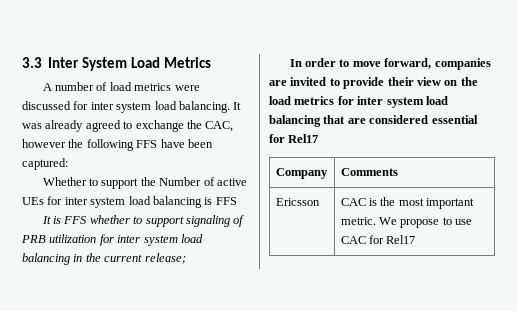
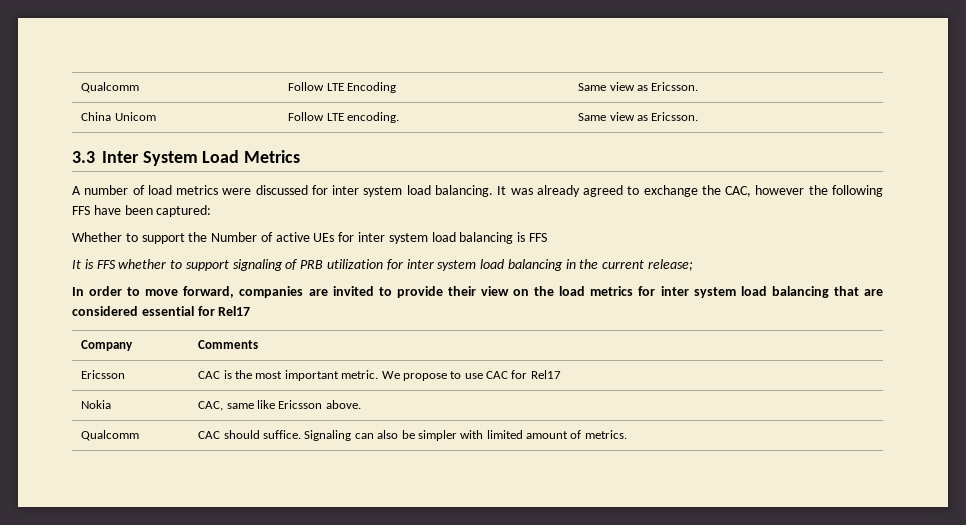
(22, 62) none -> [81,82,140,93] [288,82,397,93] [578,82,699,91] [81,112,156,121] [288,112,400,123] [578,112,699,121] Qualcomm | Follow LTE Encoding | Same view as Ericsson. // China Unicom | Follow LTE encoding. | Same view as Ericsson. //
(416, 239) none -> [81,400,112,409] [198,400,361,411] [81,430,140,441] [198,430,627,441] // Nokia | CAC, same like Ericsson above. // Qualcomm | CAC should suffice. Signaling can also be simpler with limited amount of metrics.

